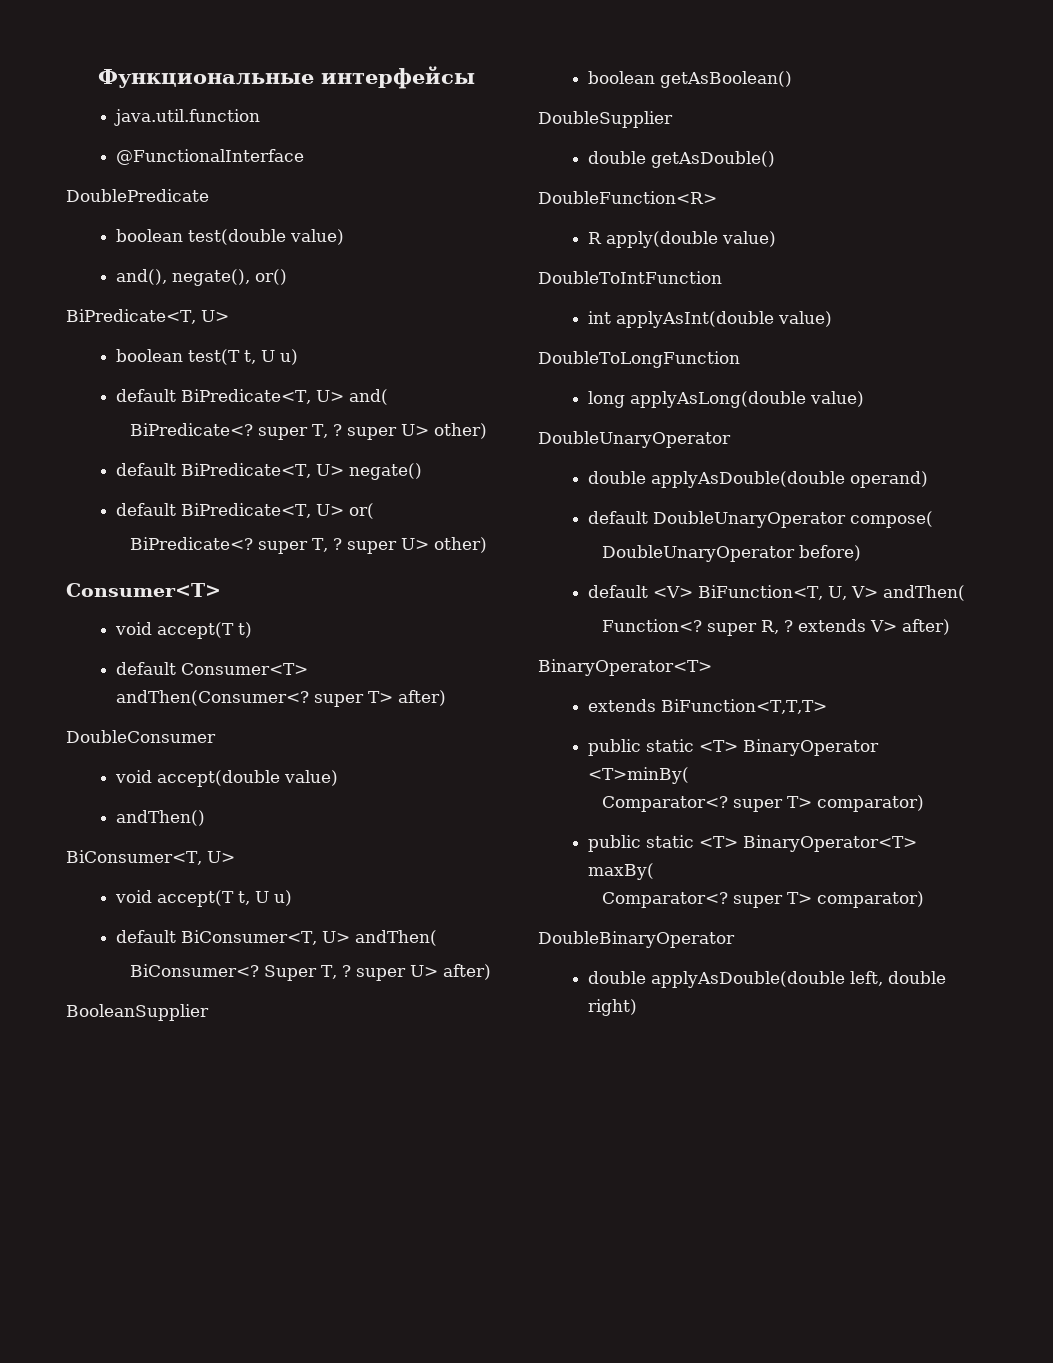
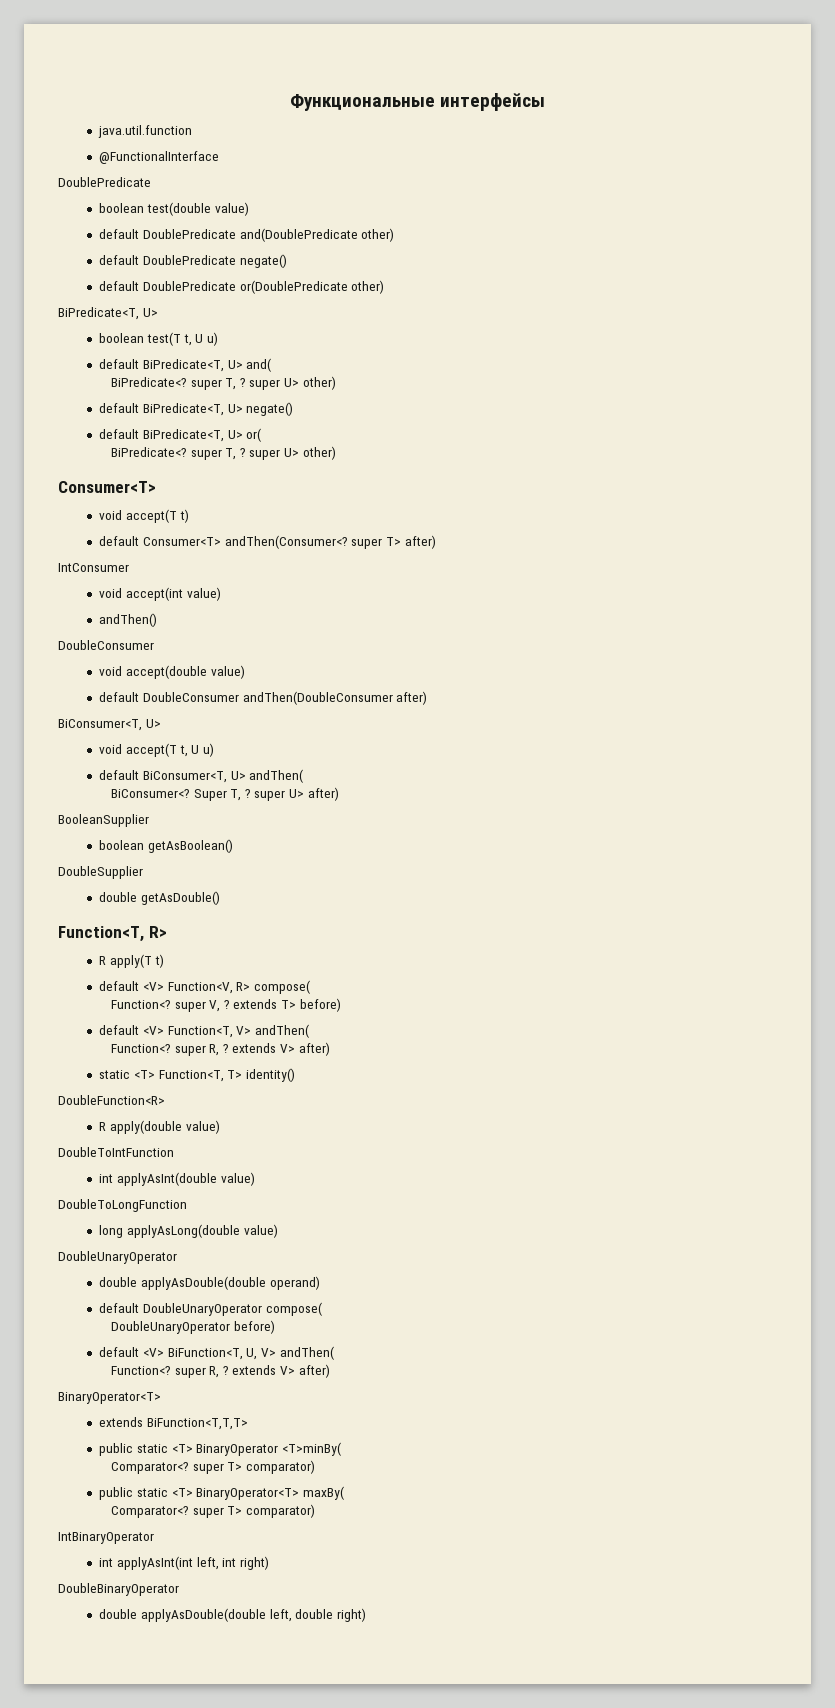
[116,269,288,286] and(), negate(), or() -> [99,228,395,242] [99,254,287,268] [99,280,385,294] default DoublePredicate and(DoublePredicate other) // default DoublePredicate negate() // default DoublePredicate or(DoublePredicate other)
(447, 698) none -> [58,563,129,572] [99,587,221,601] [99,613,158,627] // IntConsumer // void accept(int value) // andThen()
[116,810,206,826] andThen() -> [99,691,428,705] default DoubleConsumer andThen(DoubleConsumer after)
(776, 159) none -> [58,926,167,942] [99,954,164,968] [99,980,310,994] [110,998,341,1012] [99,1024,309,1038] [110,1042,330,1056] [99,1068,295,1082] // Function<T, R> // R apply(T t) // default <V> Function<V, R> compose( // Function<? super V, ? extends T> before) // default <V> Function<T, V> andThen( // Function<? super R, ? extends V> after) // static <T> Function<T, T> identity()
(925, 899) none -> [58,1532,154,1544] [99,1556,269,1570] // IntBinaryOperator // int applyAsInt(int left, int right)

